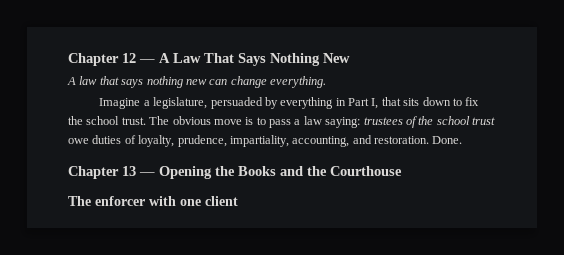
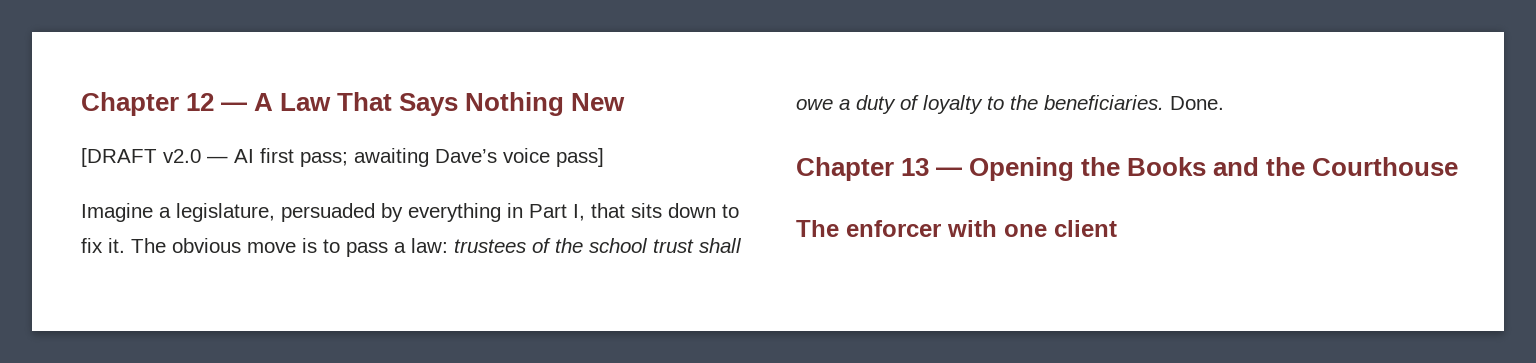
[67,76,326,88] A law that says nothing new can change everything. -> [81,148,604,167] [DRAFT v2.0 — AI first pass; awaiting Dave’s voice pass]
[68,116,146,125] the school trust. -> [108,238,125,253] it.
[303,116,361,128] law saying: -> [411,238,448,253] law:
[68,135,429,147] owe duties of loyalty, prudence, impartiality, accounting, and restoration. -> [699,238,742,253] [796,95,1164,114] shall owe a duty of loyalty to the beneficiaries.

